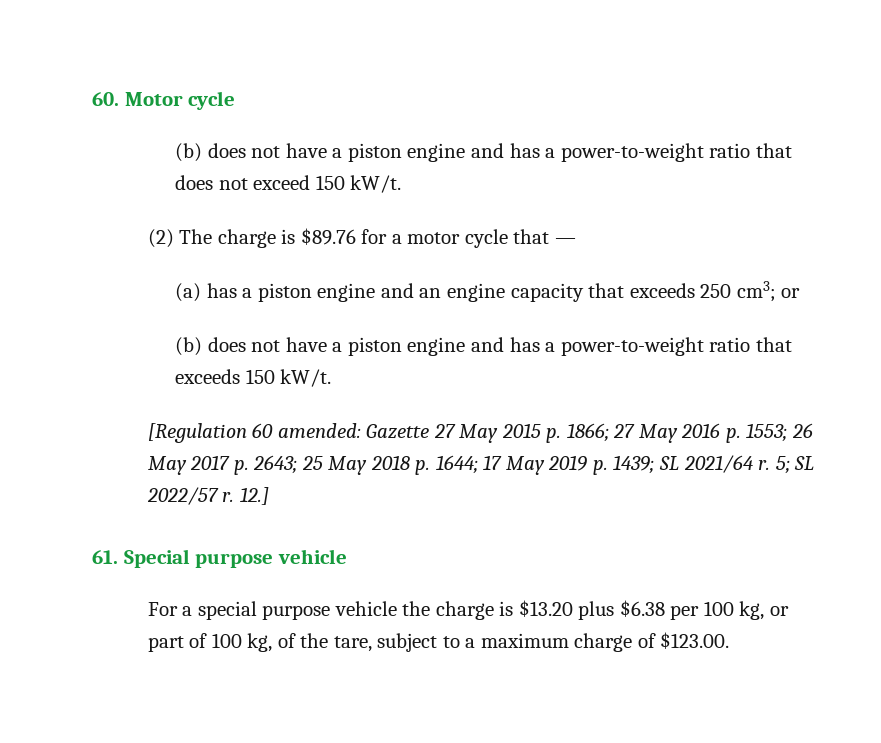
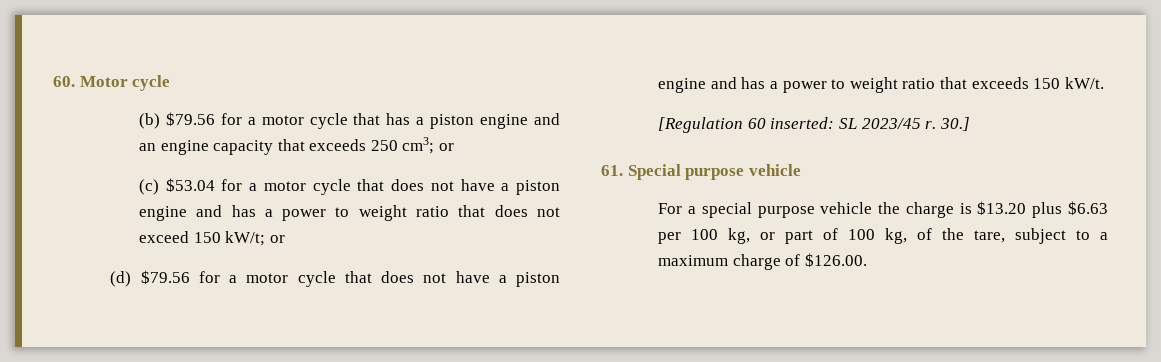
[207,143,792,162] [175,175,402,193] [147,228,576,248] [175,283,202,302] does not have a piston engine and has a power-to-weight ratio that does not exceed 150 kW/t. // (2) The charge is $89.76 for a motor cycle that — // (a) -> [165,112,381,129] $79.56 for a motor cycle that
[175,337,704,356] (b) does not have a piston engine and has a power-to-weight -> [138,178,560,195] [138,205,560,221] [138,231,285,246] [110,270,560,287] [658,77,898,93] (c) $53.04 for a motor cycle that does not have a piston engine and has a power to weight ratio that does not exceed 150 kW/t; or // (d) $79.56 for a motor cycle that does not have a piston engine and has a power to weight
[277,423,813,443] [147,455,815,475] [146,487,269,505] amended: Gazette 27 May 2015 p. 1866; 27 May 2016 p. 1553; 26 May 2017 p. 2643; 25 May 2018 p. 1644; 17 May 2019 p. 1439; SL 2021/64 r. 5; SL 2022/57 r. 12.] -> [770,117,970,131] inserted: SL 2023/45 r. 30.]
[619,600,665,617] $6.38 -> [1068,201,1108,215] $6.63
[660,632,730,649] $123.00. -> [805,253,868,267] $126.00.

